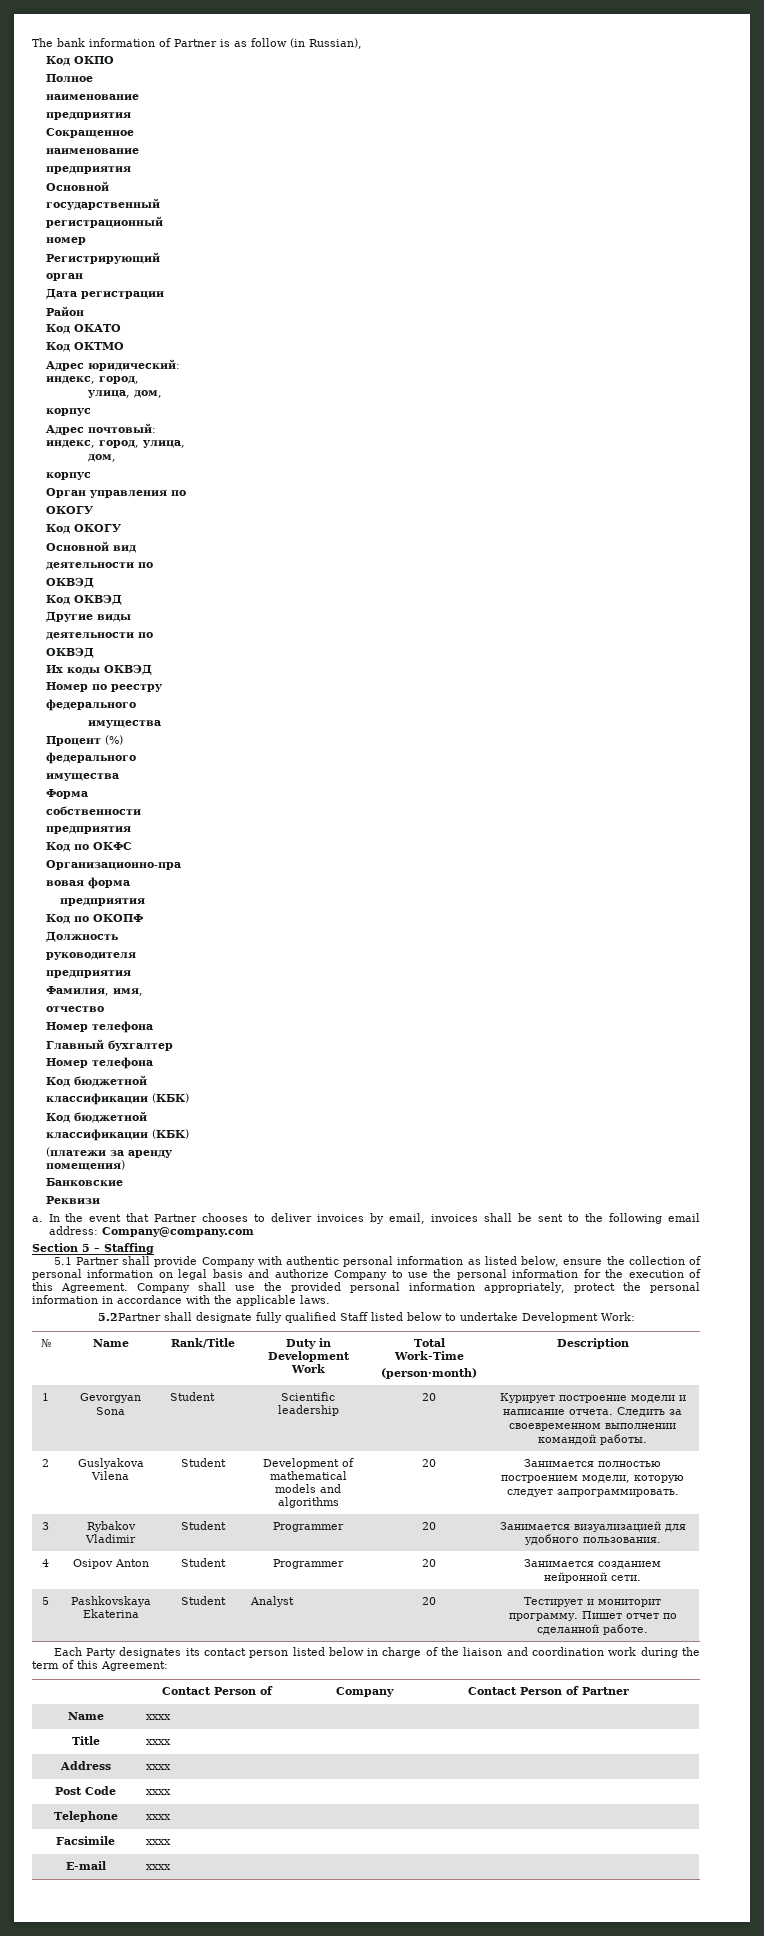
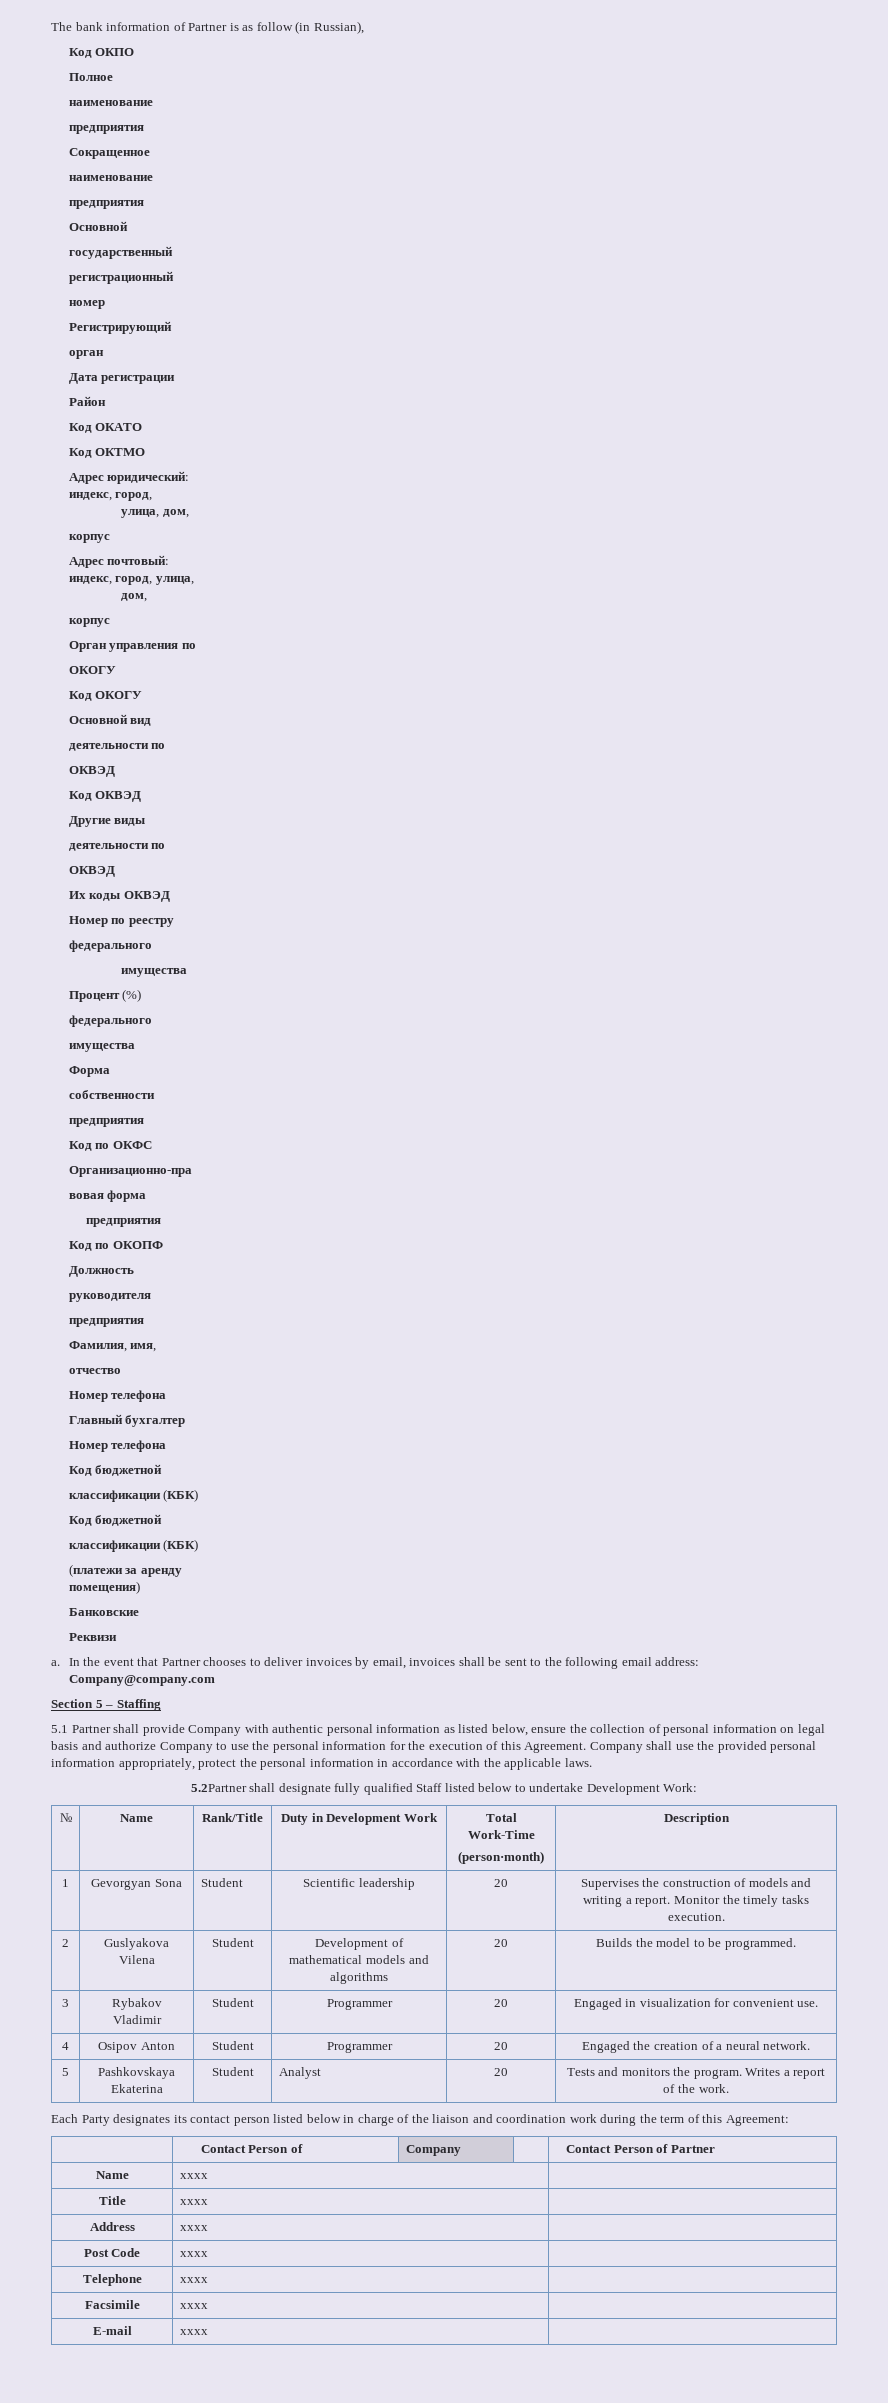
[499,1393,686,1403] [503,1407,682,1417] [509,1423,676,1431] [538,1434,647,1445] Курирует построение модели и написание отчета. Следить за своевременном выполнении командой работы. -> [580,1878,812,1890] [583,1895,809,1907] [667,1913,725,1921] Supervises the construction of models and writing a report. Monitor the timely tasks execution.
[524,1459,661,1467] [501,1475,684,1483] [506,1489,679,1497] Занимается полностью построением модели, которую следует запрограммировать. -> [596,1938,796,1950] Builds the model to be programmed.
[499,1521,686,1532] [524,1534,661,1545] Занимается визуализацией для удобного пользования. -> [573,1998,819,2010] Engaged in visualization for convenient use.
[524,1559,661,1569] [544,1572,641,1583] Занимается созданием нейронной сети. -> [581,2041,811,2053] Engaged the creation of a neural network.
[524,1597,661,1607] [508,1611,677,1621] [537,1624,648,1635] Тестирует и мониторит программу. Пишет отчет по сделанной работе. -> [566,2067,826,2079] [663,2084,729,2093] Tests and monitors the program. Writes a report of the work.

